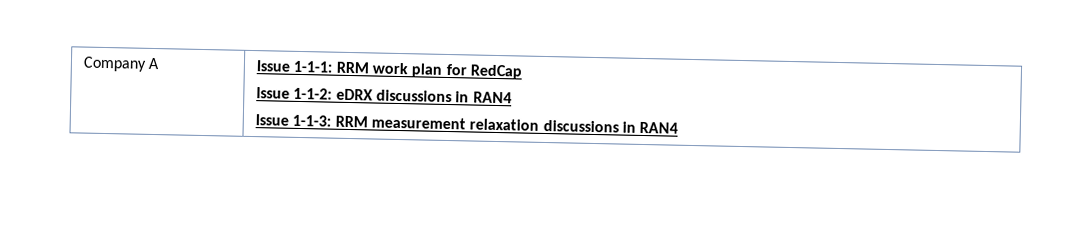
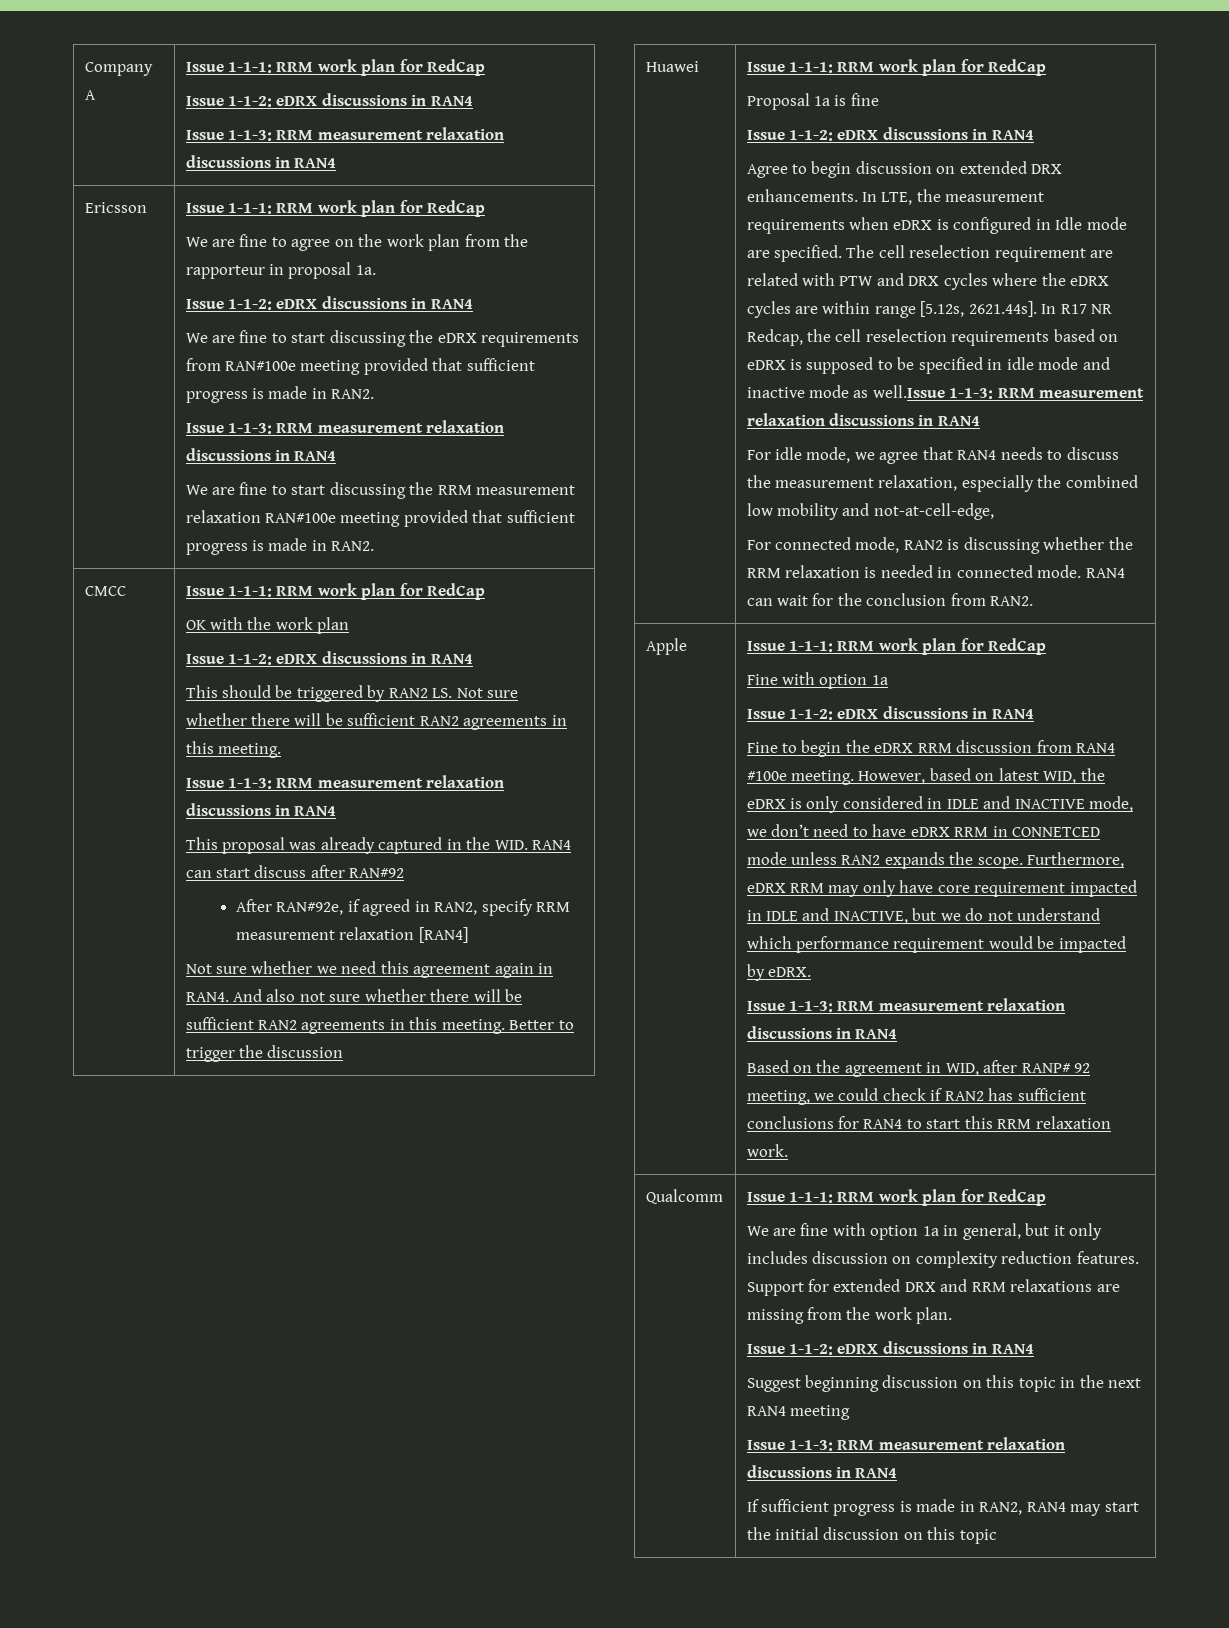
(679, 127) none -> [84,202,147,213] [185,200,486,217] [185,234,529,251] [185,262,376,279] [185,296,473,310] [185,330,580,347] [185,358,535,375] [185,386,375,403] [185,420,505,434] [185,448,337,461] [185,482,576,499] [185,510,575,527] [185,538,375,555] [84,586,126,596] [185,583,486,600] [185,617,350,634] [185,651,473,665] [185,685,519,702] [185,713,567,730] [185,741,281,758] [185,775,505,789] [185,803,337,816] [185,837,572,854] [185,865,405,878] [235,899,571,916] [235,927,468,943] [185,961,554,978] [185,989,523,1002] [185,1017,574,1034] [185,1045,344,1062] [645,61,699,72] [746,59,1047,76] [746,93,879,110] [746,127,1034,141] [746,161,1063,178] [746,189,1045,205] [746,217,1127,234] [746,245,1114,262] [746,273,1110,290] [746,301,1113,318] [746,329,1119,346] [746,357,1110,374] [746,385,1145,399] [746,413,980,426] [746,447,1119,464] [746,475,1138,492] [746,503,994,520] [746,537,1133,554] [746,565,1125,578] [746,593,1034,606] [645,638,687,655] [746,638,1047,655] [746,672,888,689] [746,706,1034,720] [746,740,1116,757] [746,768,1105,785] [746,796,1134,813] [746,824,1101,837] [746,852,1125,869] [746,880,1137,897] [746,908,1101,924] [746,936,1126,953] [746,964,811,981] [746,998,1066,1012] [746,1026,898,1039] [746,1060,1091,1077] [746,1088,1086,1105] [746,1116,1111,1129] [746,1144,788,1157] [645,1189,723,1204] [746,1189,1047,1206] [746,1223,1103,1240] [746,1251,1139,1268] [746,1279,1120,1296] [746,1307,953,1324] [746,1341,1034,1355] [746,1375,1142,1392] [746,1405,850,1420] [746,1437,1066,1451] [746,1465,898,1478] [746,1499,1139,1516] [746,1527,997,1544] // Ericsson | Issue 1-1-1: RRM work plan for RedCap // We are fine to agree on the work plan from the rapporteur in proposal 1a. // Issue 1-1-2: eDRX discussions in RAN4 // We are fine to start discussing the eDRX requirements from RAN#100e meeting provided that sufficient progress is made in RAN2. // Issue 1-1-3: RRM measurement relaxation discussions in RAN4 // We are fine to start discussing the RRM measurement relaxation RAN#100e meeting provided that sufficient progress is made in RAN2. // CMCC | Issue 1-1-1: RRM work plan for RedCap // OK with the work plan // Issue 1-1-2: eDRX discussions in RAN4 // This should be triggered by RAN2 LS. Not sure whether there will be sufficient RAN2 agreements in this meeting. // Issue 1-1-3: RRM measurement relaxation discussions in RAN4 // This proposal was already captured in the WID. RAN4 can start discuss after RAN#92 // After RAN#92e, if agreed in RAN2, specify RRM measurement relaxation [RAN4] // Not sure whether we need this agreement again in RAN4. And also not sure whether there will be sufficient RAN2 agreements in this meeting. Better to trigger the discussion // Huawei | Issue 1-1-1: RRM work plan for RedCap // Proposal 1a is fine // Issue 1-1-2: eDRX discussions in RAN4 // Agree to begin discussion on extended DRX enhancements. In LTE, the measurement requirements when eDRX is configured in Idle mode are specified. The cell reselection requirement are related with PTW and DRX cycles where the eDRX cycles are within range [5.12s, 2621.44s]. In R17 NR Redcap, the cell reselection requirements based on eDRX is supposed to be specified in idle mode and inactive mode as well.Issue 1-1-3: RRM measurement relaxation discussions in RAN4 // For idle mode, we agree that RAN4 needs to discuss the measurement relaxation, especially the combined low mobility and not-at-cell-edge, // For connected mode, RAN2 is discussing whether the RRM relaxation is needed in connected mode. RAN4 can wait for the conclusion from RAN2. // Apple | Issue 1-1-1: RRM work plan for RedCap // Fine with option 1a // Issue 1-1-2: eDRX discussions in RAN4 // Fine to begin the eDRX RRM discussion from RAN4 #100e meeting. However, based on latest WID, the eDRX is only considered in IDLE and INACTIVE mode, we don’t need to have eDRX RRM in CONNETCED mode unless RAN2 expands the scope. Furthermore, eDRX RRM may only have core requirement impacted in IDLE and INACTIVE, but we do not understand which performance requirement would be impacted by eDRX. // Issue 1-1-3: RRM measurement relaxation discussions in RAN4 // Based on the agreement in WID, after RANP# 92 meeting, we could check if RAN2 has sufficient conclusions for RAN4 to start this RRM relaxation work. // Qualcomm | Issue 1-1-1: RRM work plan for RedCap // We are fine with option 1a in general, but it only includes discussion on complexity reduction features. Support for extended DRX and RRM relaxations are missing from the work plan. // Issue 1-1-2: eDRX discussions in RAN4 // Suggest beginning discussion on this topic in the next RAN4 meeting // Issue 1-1-3: RRM measurement relaxation discussions in RAN4 // If sufficient progress is made in RAN2, RAN4 may start the initial discussion on this topic

